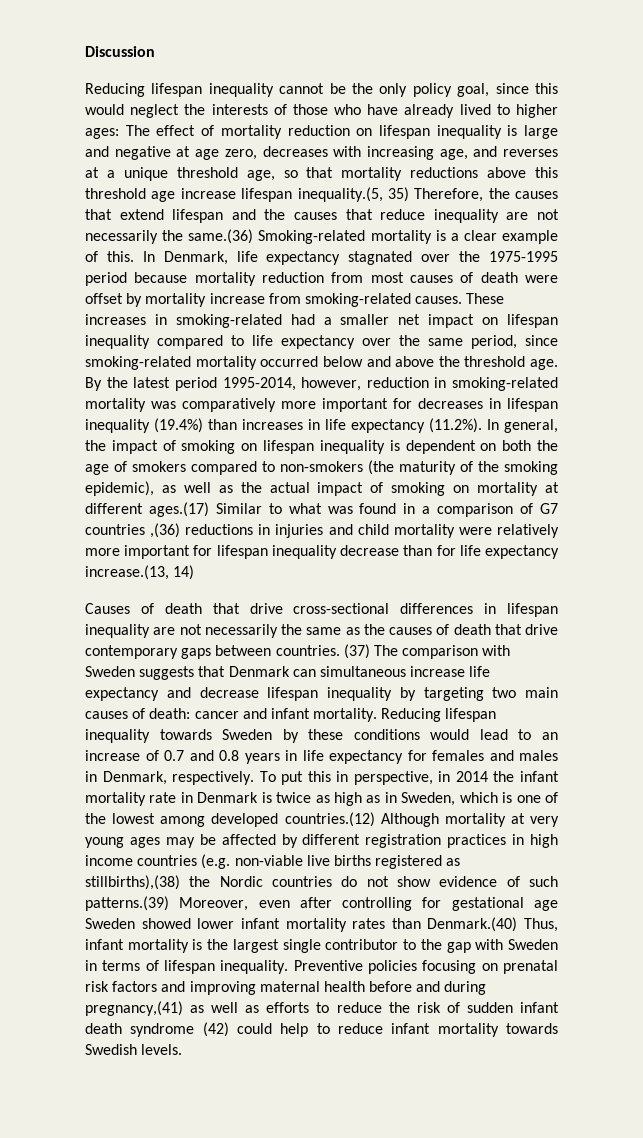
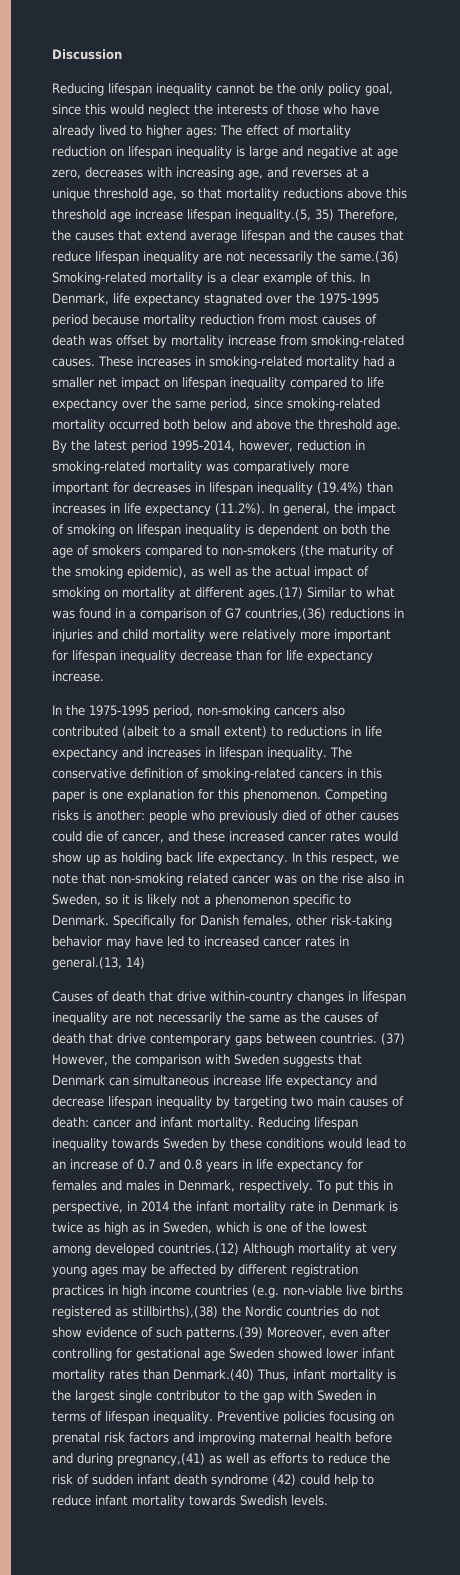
(164, 214) none -> [190,232,237,243] average
(426, 214) none -> [95,251,139,264] lifespan
[525,275,558,283] were -> [89,337,112,346] was
(282, 321) none -> [306,356,359,369] mortality
(319, 361) none -> [163,419,189,430] both
[85,523,181,538] countries ,(36) -> [245,608,326,620] countries,(36)
[85,565,169,580] increase.(13, -> [52,671,104,682] [52,705,345,718] [52,726,382,738] [52,747,352,760] [52,768,382,781] [52,789,387,802] [52,810,399,823] [52,831,398,843] [52,852,399,865] [52,873,404,886] [52,894,351,907] [52,915,392,928] [52,936,349,949] [52,957,122,970] increase. // In the 1975-1995 period, non-smoking cancers also contributed (albeit to a small extent) to reductions in life expectancy and increases in lifespan inequality. The conservative definition of smoking-related cancers in this paper is one explanation for this phenomenon. Competing risks is another: people who previously died of other causes could die of cancer, and these increased cancer rates would show up as holding back life expectancy. In this respect, we note that non-smoking related cancer was on the rise also in Sweden, so it is likely not a phenomenon specific to Denmark. Specifically for Danish females, other risk-taking behavior may have led to increased cancer rates in general.(13,
[293,603,474,614] cross-sectional differences -> [210,991,344,1004] within-country changes
[373,645,398,656] The -> [52,1054,131,1066] However, the

